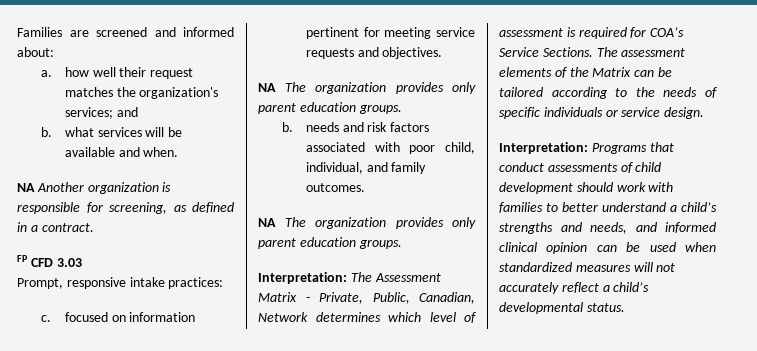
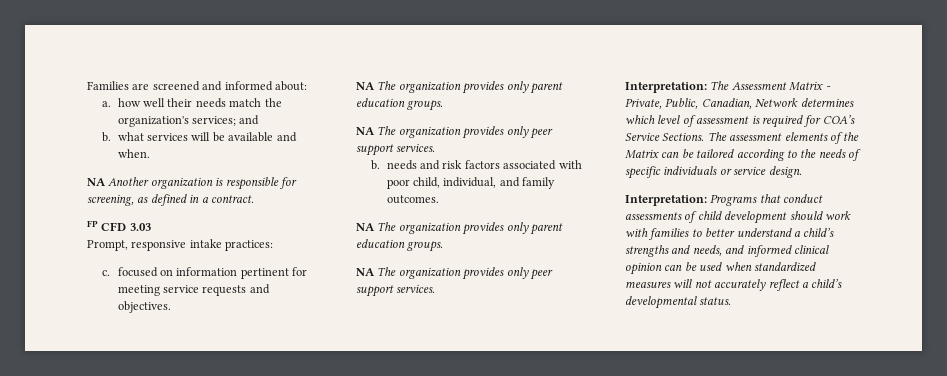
[150,68,194,79] [64,87,113,97] request matches -> [195,98,262,108] needs match
(402, 109) none -> [356,126,553,139] [356,143,436,156] // NA The organization provides only peer support services.
(402, 244) none -> [356,267,553,280] [356,284,436,297] // NA The organization provides only peer support services.

